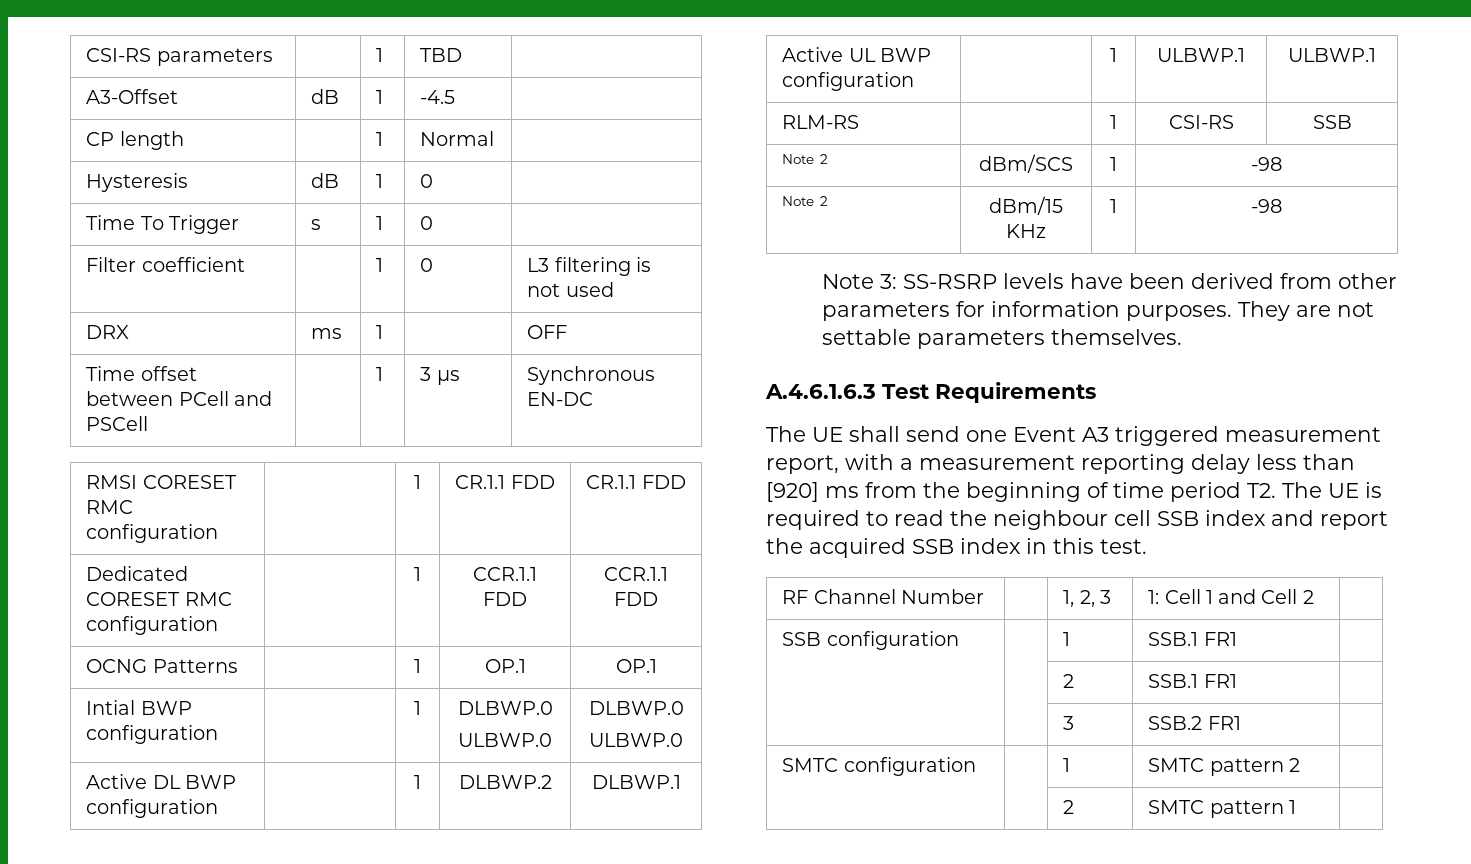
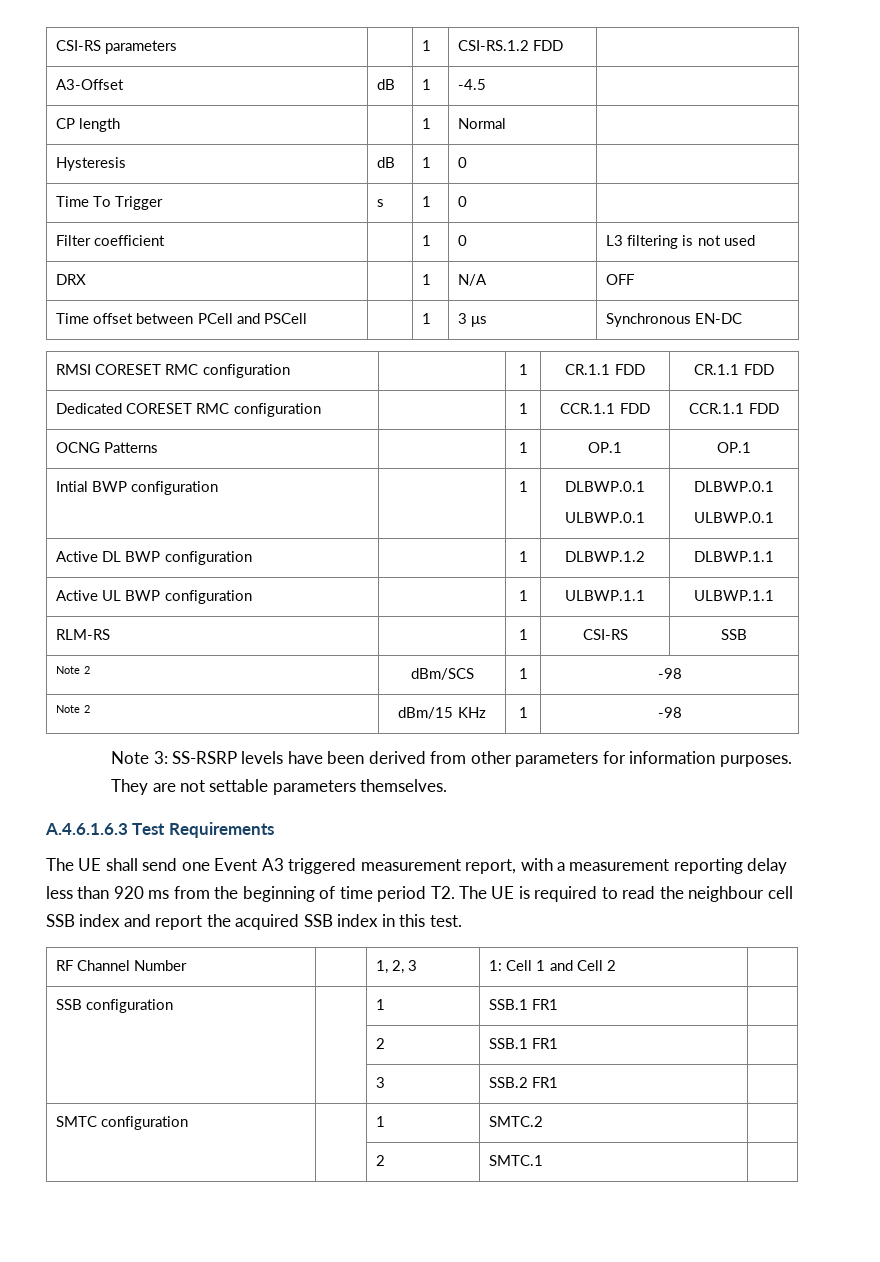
[420,48,463,62] TBD -> [458,40,564,51] CSI-RS.1.2 FDD
[311,328,343,339] [376,325,384,339] ms | 1 | -> [422,274,432,285] [458,274,488,286] | 1 | N/A
[457,701,553,715] [458,733,552,747] [588,701,684,715] [589,733,683,747] DLBWP.0 // ULBWP.0 | DLBWP.0 // ULBWP.0 -> [565,481,645,492] [565,512,645,523] [694,481,774,492] [694,512,774,523] DLBWP.0.1 // ULBWP.0.1 | DLBWP.0.1 // ULBWP.0.1
[458,775,552,789] [591,775,681,789] DLBWP.2 | DLBWP.1 -> [565,551,645,562] [694,551,774,562] DLBWP.1.2 | DLBWP.1.1
[1157,48,1245,62] [1288,48,1376,62] ULBWP.1 | ULBWP.1 -> [565,590,645,601] [694,590,774,601] ULBWP.1.1 | ULBWP.1.1
[766,482,819,502] [920] -> [113,886,144,899] 920
[1148,758,1300,776] [1063,800,1075,814] [1148,800,1296,818] SMTC pattern 2 | // | | 2 | SMTC pattern 1 -> [489,1116,544,1127] [376,1155,386,1166] [489,1155,544,1166] SMTC.2 | // | | 2 | SMTC.1

